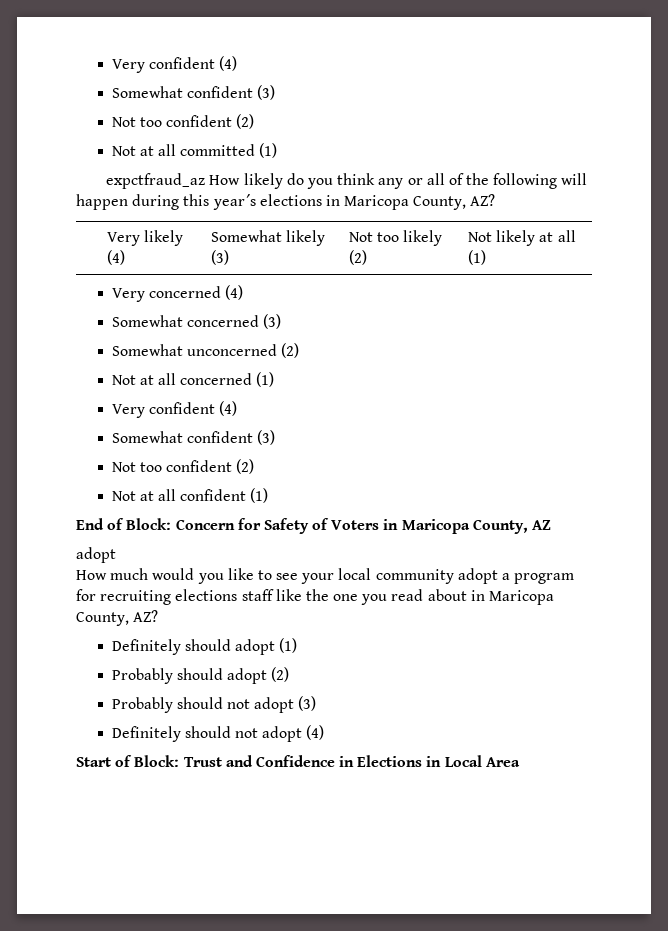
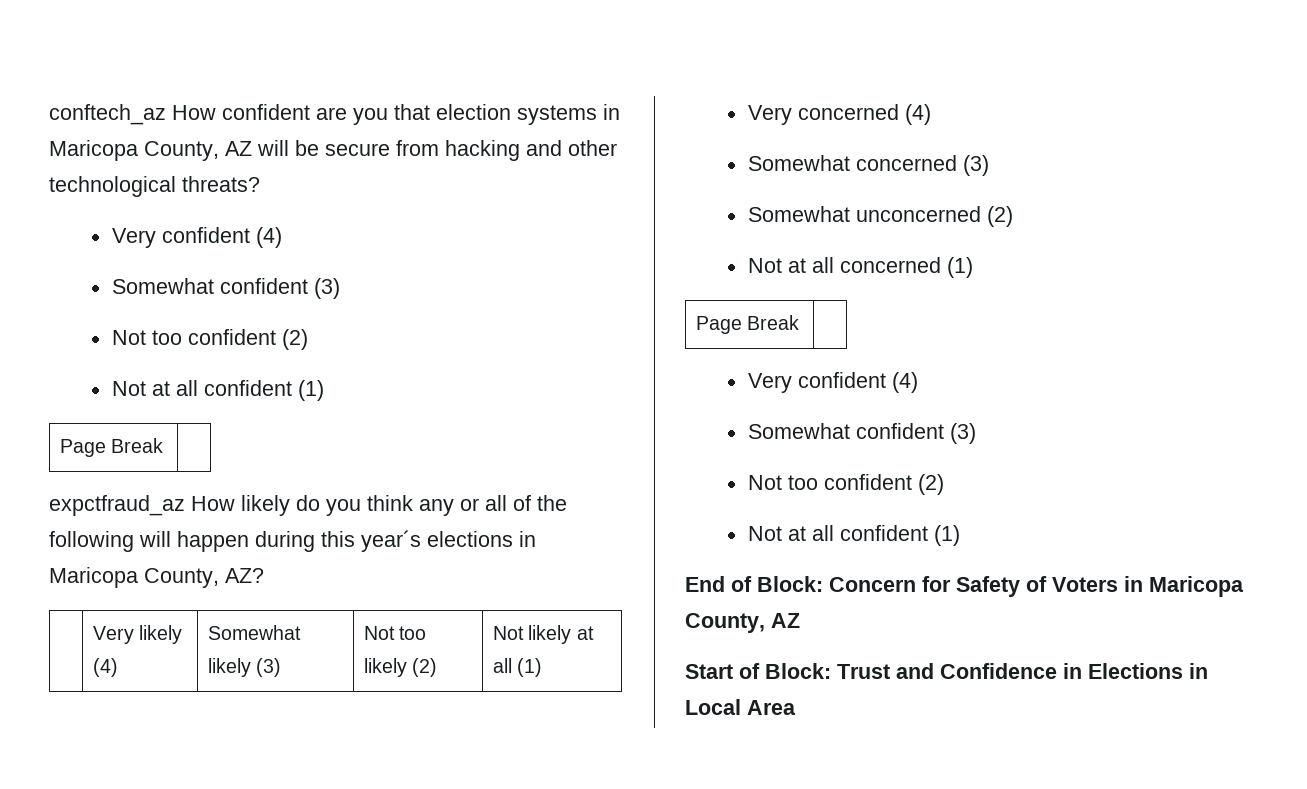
(111, 66) none -> [49,104,620,125] [49,140,617,161] [49,176,260,197] conftech_az How confident are you that election systems in Maricopa County, AZ will be secure from hacking and other technological threats? //
[180,143,278,158] committed (1) -> [203,380,324,401] [60,438,164,457] confident (1) // Page Break |
(275, 379) none -> [696,315,800,334] // Page Break |
[76,547,116,563] [76,568,575,584] [76,589,555,605] [76,610,159,626] [111,638,298,655] [111,667,290,684] [111,696,317,713] [111,725,325,742] // adopt // How much would you like to see your local community adopt a program for recruiting elections staff like the one you read about in Maricopa County, AZ? // Definitely should adopt (1) // Probably should adopt (2) // Probably should not adopt (3) // Definitely should not adopt (4) -> (800, 620) none

